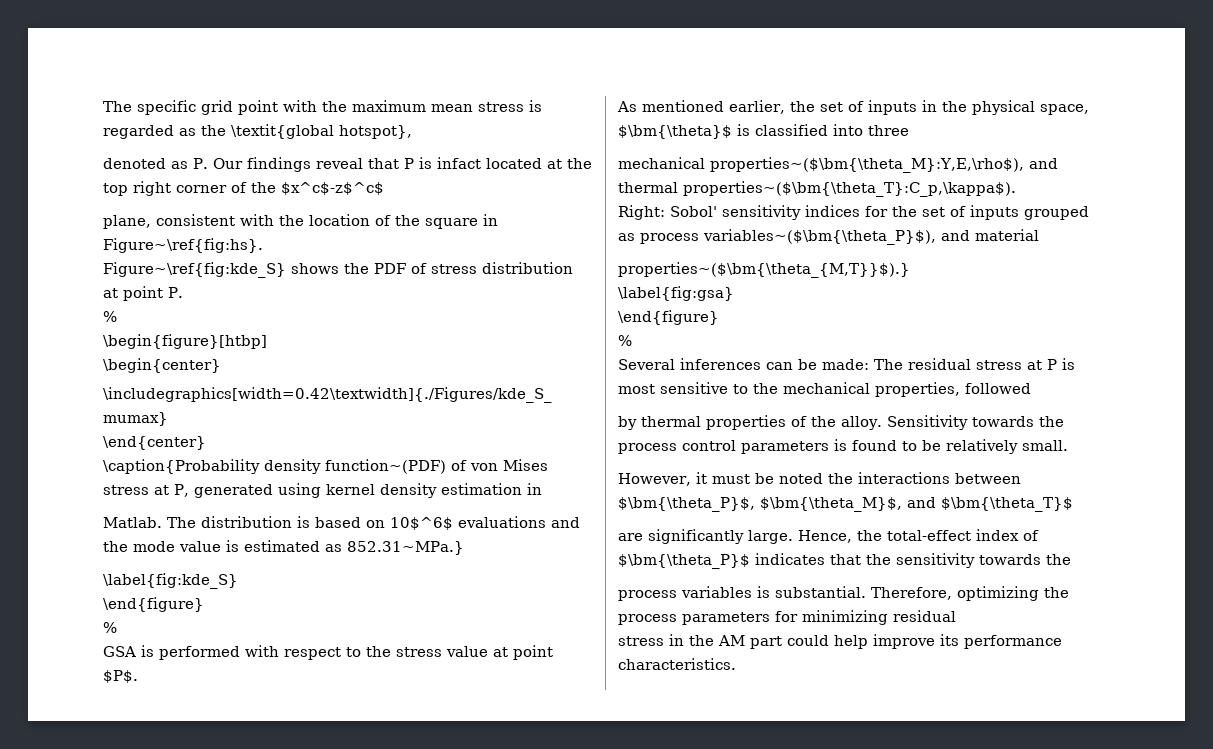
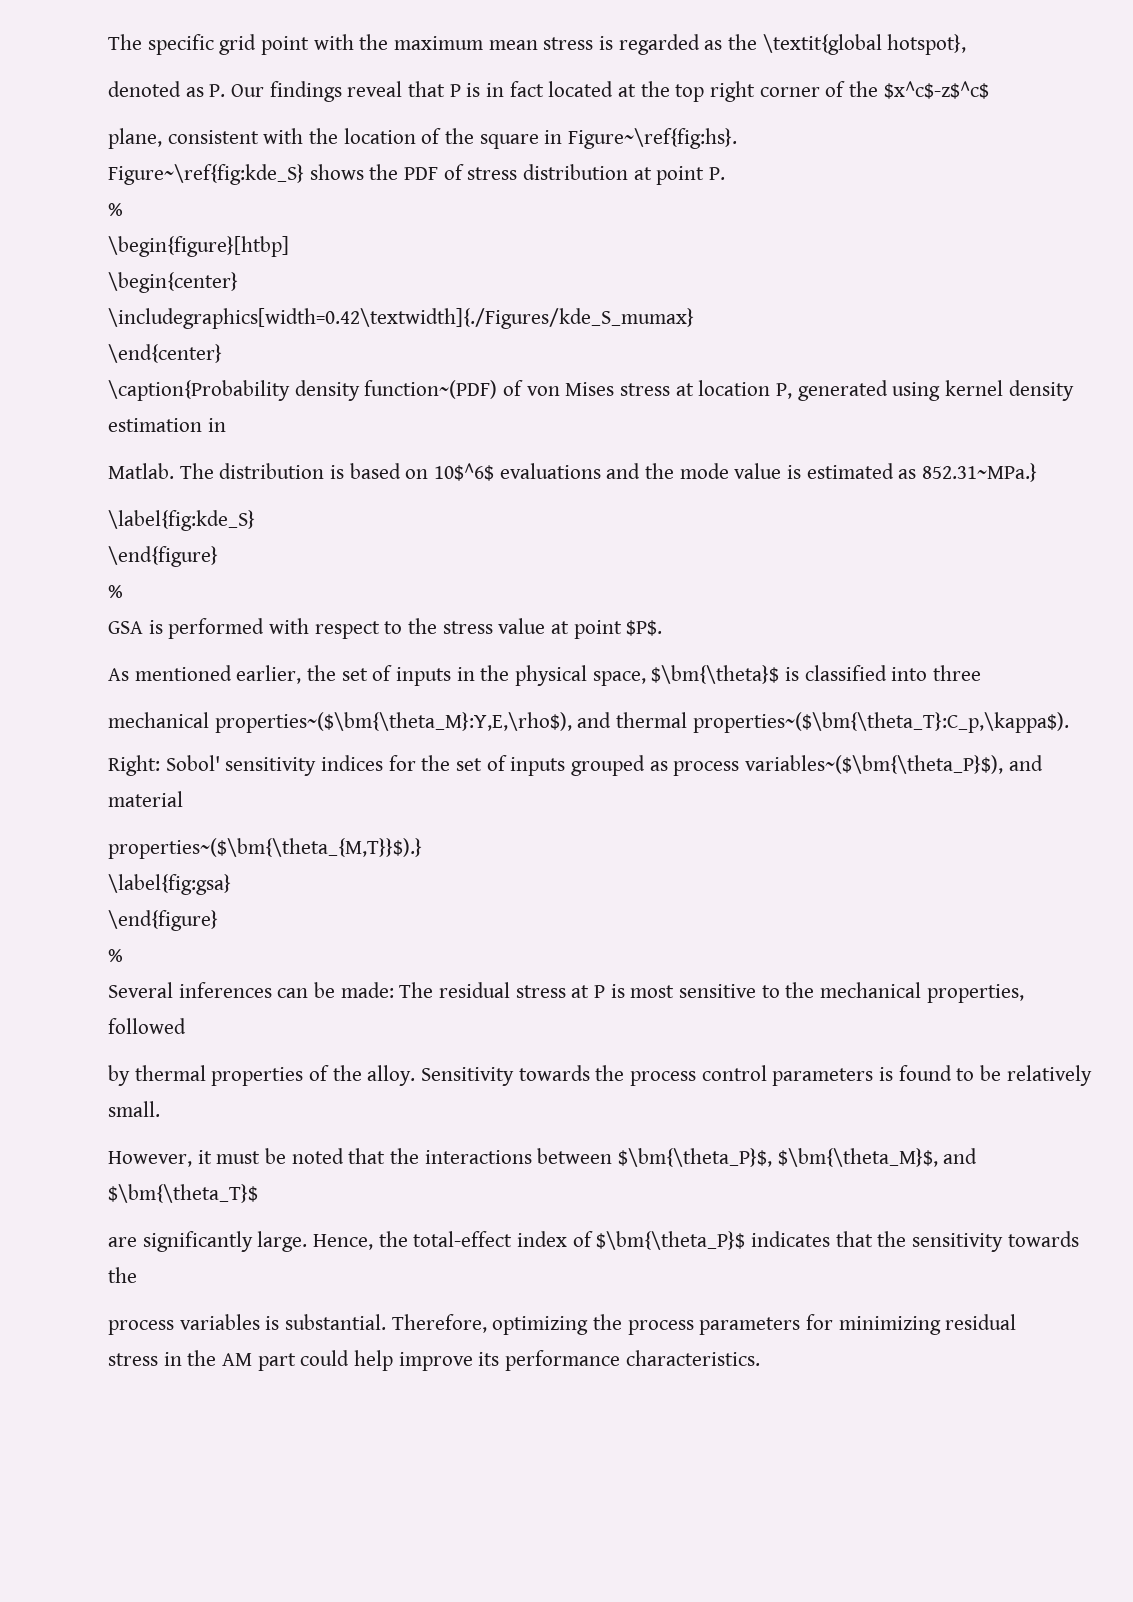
[436,157,481,169] infact -> [486,81,544,97] in fact
(169, 490) none -> [698,380,771,396] location
(823, 478) none -> [348,1148,386,1164] that

